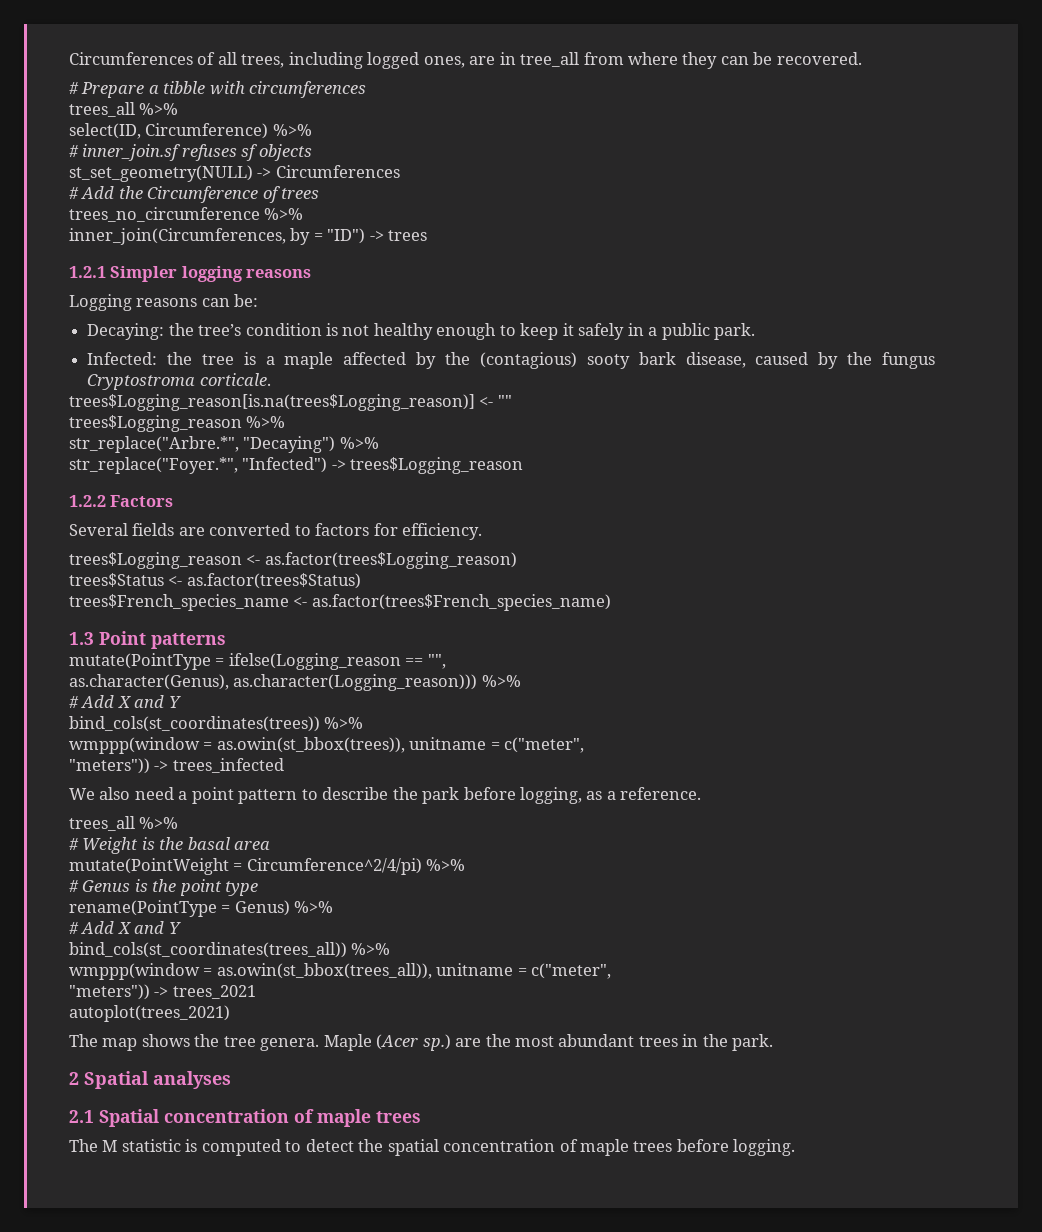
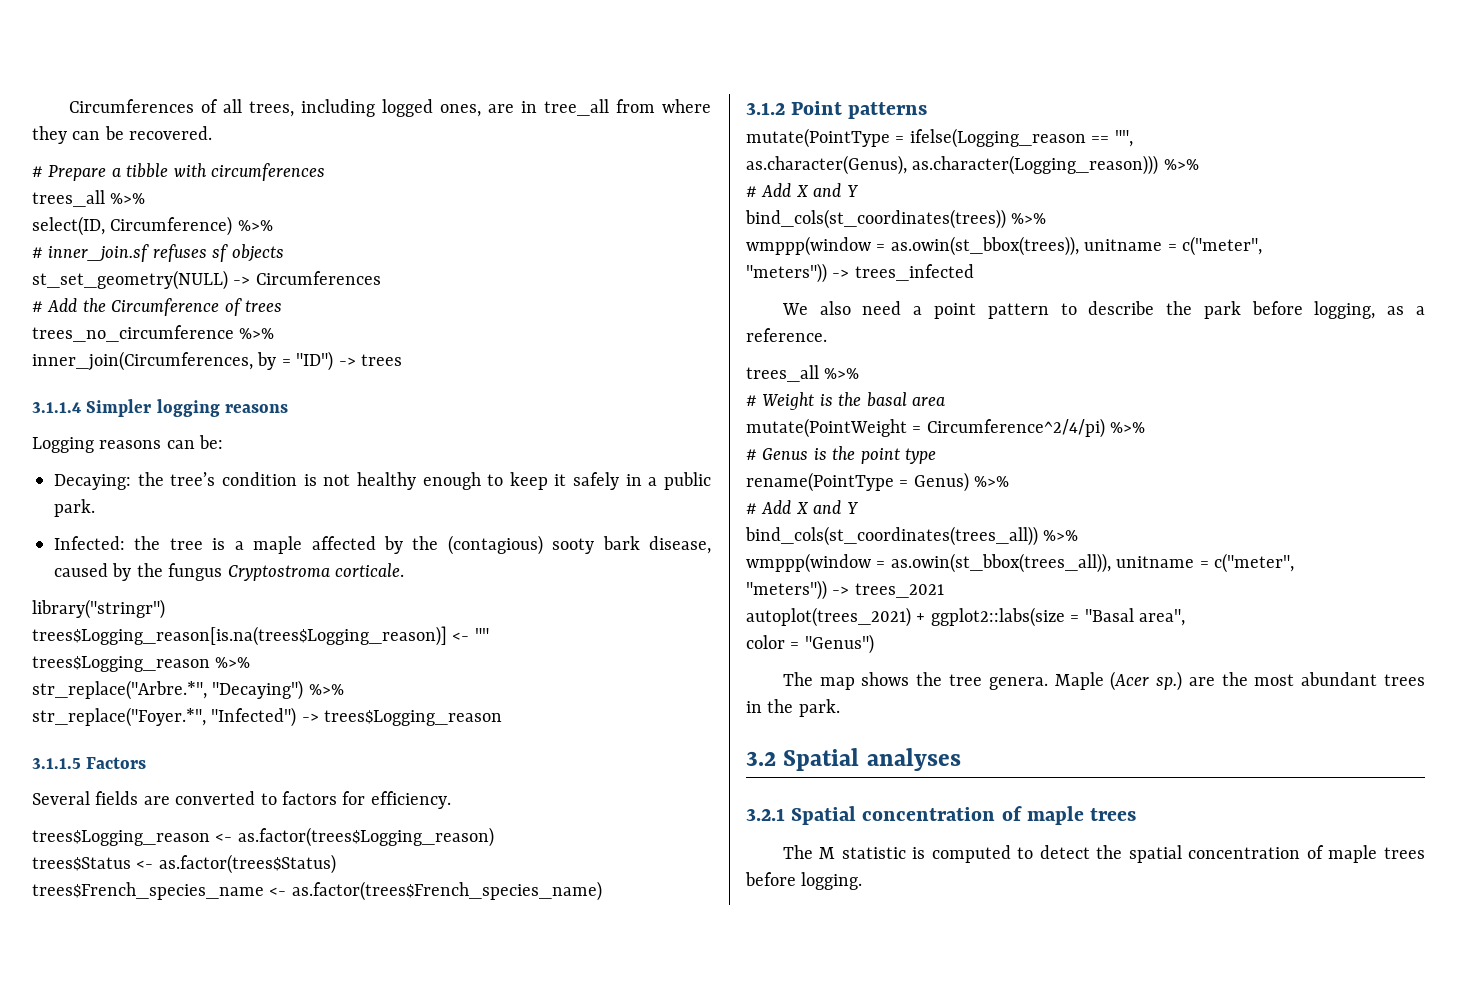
[69,266,106,278] 1.2.1 -> [32,402,81,413] 3.1.1.4
(271, 379) none -> [32,599,165,619] // library("stringr")
[69,495,106,507] 1.2.2 -> [32,758,81,769] 3.1.1.5
[69,632,94,645] 1.3 -> [746,102,785,115] 3.1.2
(230, 1013) none -> [916,607,1185,627] [746,634,874,654] + ggplot2::labs(size = "Basal area", // color = "Genus")
[69,1072,79,1085] 2 -> [746,751,776,766] 3.2
[69,1110,94,1123] 2.1 -> [746,808,785,821] 3.2.1

